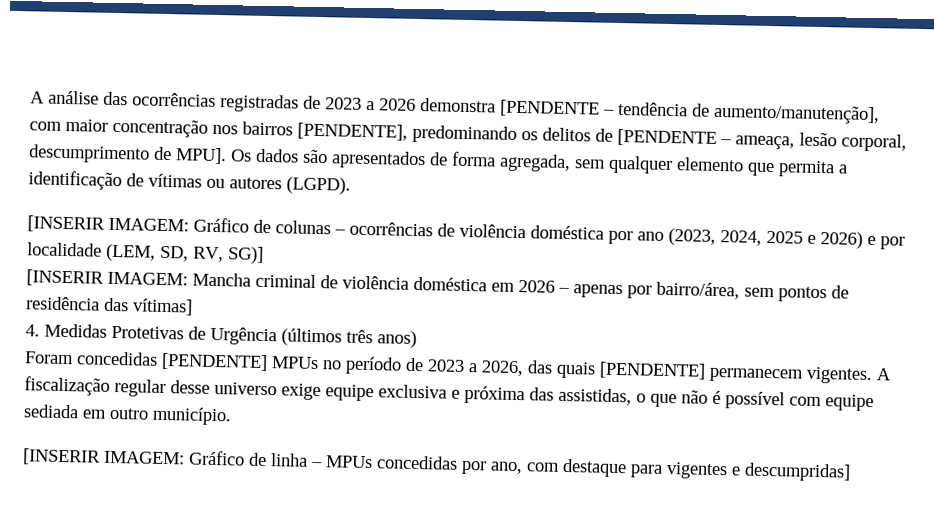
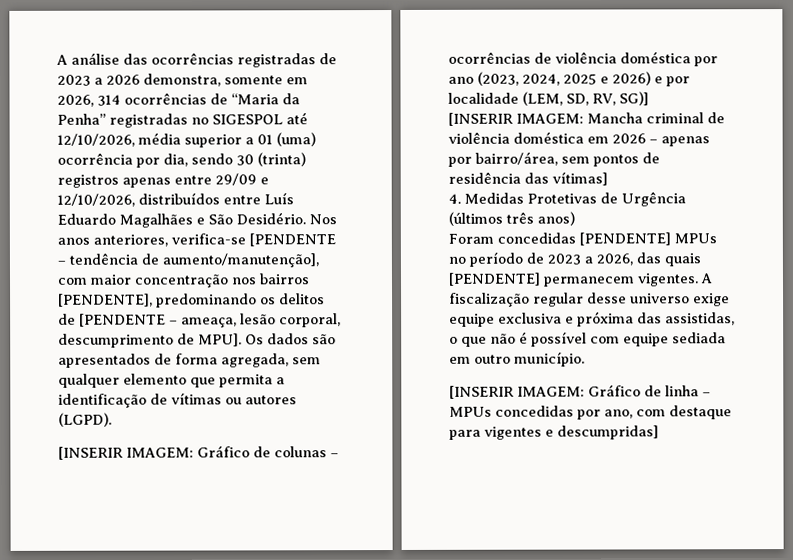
[420,98,496,113] demonstra -> [143,73,308,87] [57,92,300,107] [57,112,308,128] [57,132,316,148] [57,152,306,168] [57,173,269,188] [57,192,294,207] [57,212,337,228] [57,233,246,247] demonstra, somente em 2026, 314 ocorrências de “Maria da Penha” registradas no SIGESPOL até 12/10/2026, média superior a 01 (uma) ocorrência por dia, sendo 30 (trinta) registros apenas entre 29/09 e 12/10/2026, distribuídos entre Luís Eduardo Magalhães e São Desidério. Nos anos anteriores, verifica-se

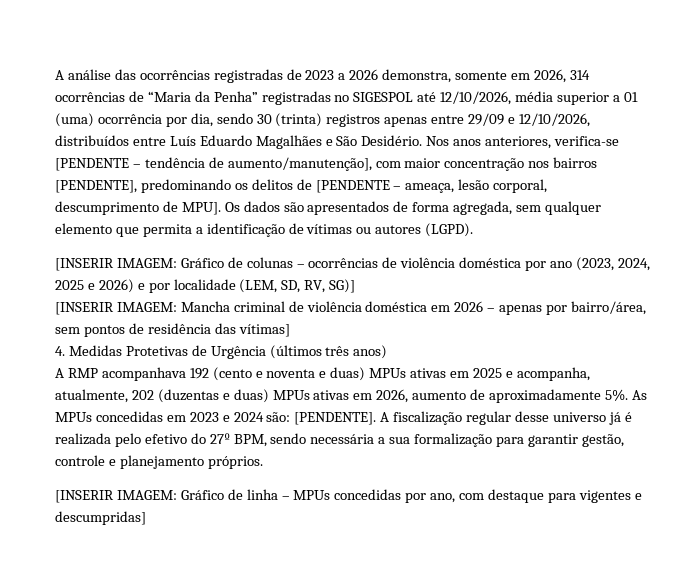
[448,232,717,246] [448,251,701,267] [448,272,699,287] Foram concedidas [PENDENTE] MPUs no período de 2023 a 2026, das quais [PENDENTE] permanecem vigentes. -> [55,367,590,381] [55,389,647,403] [55,411,377,425] A RMP acompanhava 192 (cento e noventa e duas) MPUs ativas em 2025 e acompanha, atualmente, 202 (duzentas e duas) MPUs ativas em 2026, aumento de aproximadamente 5%. As MPUs concedidas em 2023 e 2024 são: [PENDENTE].
[693,293,730,307] [449,311,735,327] [449,331,726,347] [449,351,585,367] exige equipe exclusiva e próxima das assistidas, o que não é possível com equipe sediada em outro município. -> [608,412,632,425] [55,433,624,447] [55,455,263,469] já é realizada pelo efetivo do 27º BPM, sendo necessária a sua formalização para garantir gestão, controle e planejamento próprios.

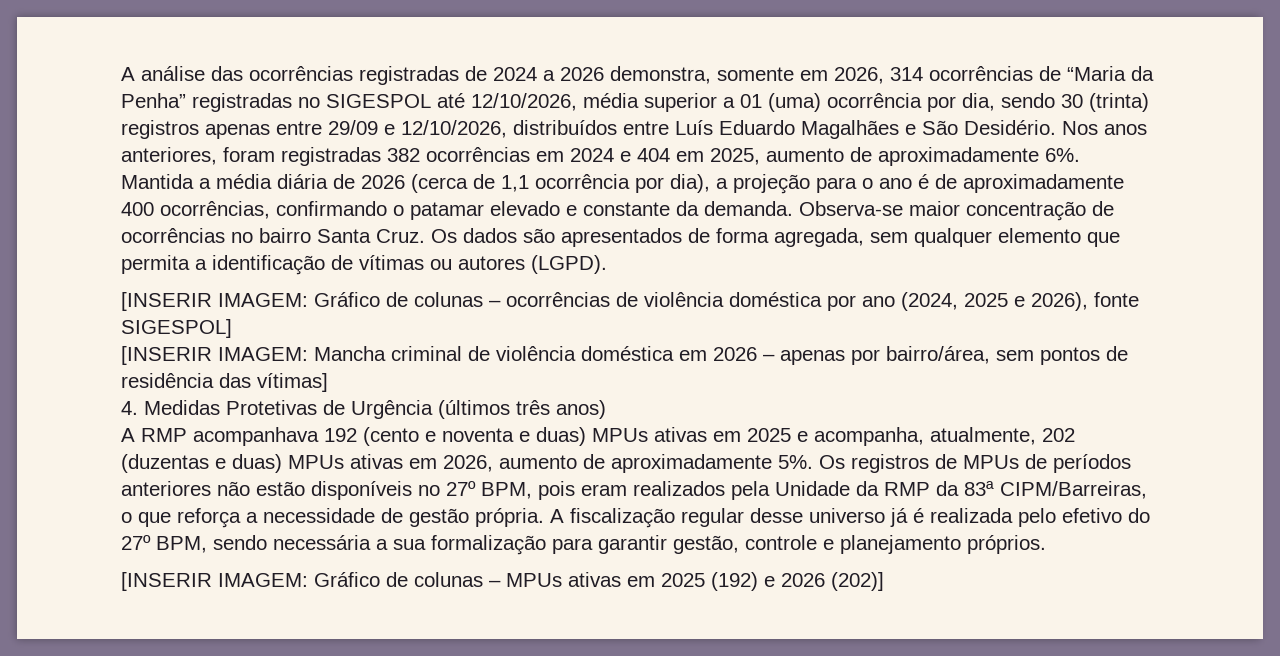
[305,70,335,80] 2023 -> [493,67,537,81] 2024
[554,136,620,146] [55,157,598,171] [55,179,548,193] [55,201,221,215] verifica-se [PENDENTE – tendência de aumento/manutenção], com maior concentração nos bairros [PENDENTE], predominando os delitos de [PENDENTE – ameaça, lesão corporal, descumprimento de MPU]. -> [223,147,1080,166] [121,174,1124,194] [121,201,1114,221] [121,228,425,243] foram registradas 382 ocorrências em 2024 e 404 em 2025, aumento de aproximadamente 6%. Mantida a média diária de 2026 (cerca de 1,1 ocorrência por dia), a projeção para o ano é de aproximadamente 400 ocorrências, confirmando o patamar elevado e constante da demanda. Observa-se maior concentração de ocorrências no bairro Santa Cruz.
[575,257,650,271] [55,279,356,293] (2023, 2024, 2025 e 2026) e por localidade (LEM, SD, RV, SG)] -> [901,292,1139,311] [121,319,232,338] (2024, 2025 e 2026), fonte SIGESPOL]
[631,390,647,400] [55,411,377,425] As MPUs concedidas em 2023 e 2024 são: [PENDENTE]. -> [819,454,1131,473] [121,481,1147,500] [121,508,544,528] Os registros de MPUs de períodos anteriores não estão disponíveis no 27º BPM, pois eram realizados pela Unidade da RMP da 83ª CIPM/Barreiras, o que reforça a necessidade de gestão própria.
[246,489,278,500] linha -> [414,572,483,587] colunas
[334,489,642,503] [55,511,146,525] concedidas por ano, com destaque para vigentes e descumpridas] -> [568,572,884,591] ativas em 2025 (192) e 2026 (202)]

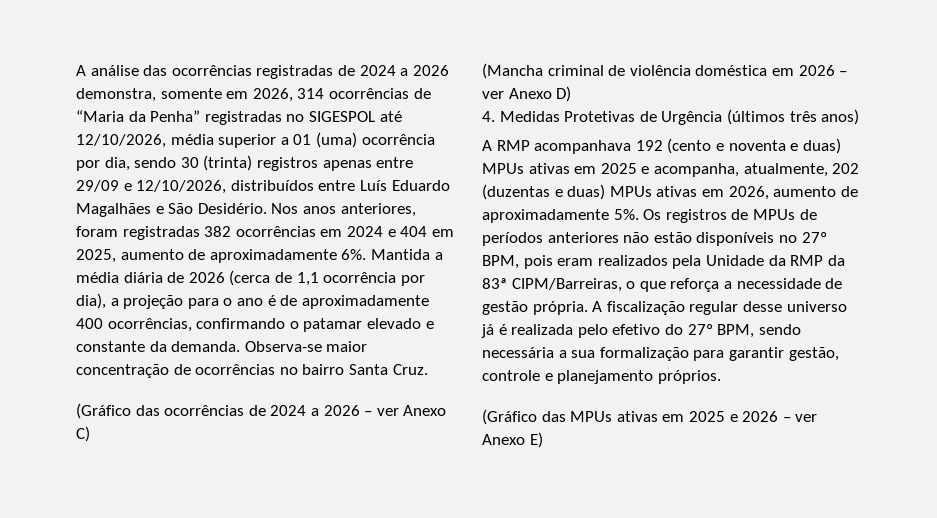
[431,228,1120,247] [121,255,607,275] [121,292,1139,311] [121,319,232,338] [121,346,386,365] Os dados são apresentados de forma agregada, sem qualquer elemento que permita a identificação de vítimas ou autores (LGPD). // [INSERIR IMAGEM: Gráfico de colunas – ocorrências de violência doméstica por ano (2024, 2025 e 2026), fonte SIGESPOL] // [INSERIR IMAGEM: Mancha -> [76,403,447,419] [76,426,90,442] [482,63,543,79] // (Gráfico das ocorrências de 2024 a 2026 – ver Anexo C) // (Mancha
[780,346,1128,365] [121,373,328,392] apenas por bairro/área, sem pontos de residência das vítimas] -> [482,86,572,102] ver Anexo D)
[121,572,758,591] [INSERIR IMAGEM: Gráfico de colunas – MPUs ativas em 2025 (192) -> [482,409,725,425] (Gráfico das MPUs ativas em 2025
[831,572,884,591] (202)] -> [782,414,818,422] [482,432,543,448] – ver Anexo E)

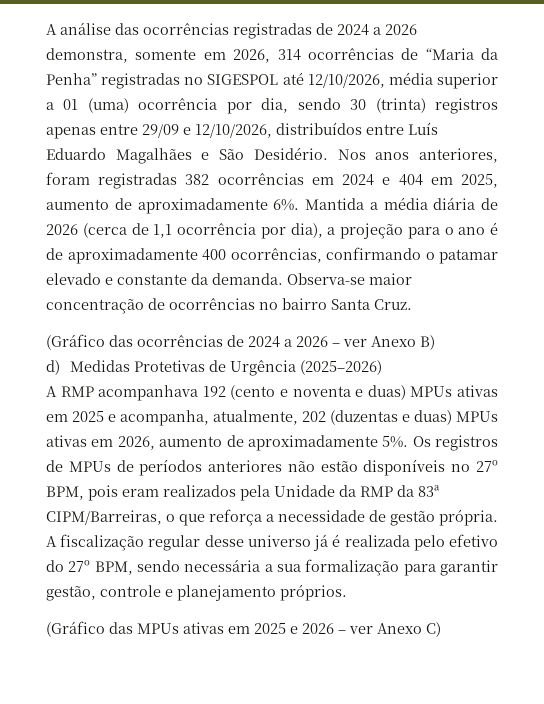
[76,426,90,442] [482,63,848,79] [482,86,572,102] [482,111,495,122] C) // (Mancha criminal de violência doméstica em 2026 – ver Anexo D) // 4. -> [420,335,435,350] [46,360,60,375] B) // d)
[726,109,860,125] (últimos três anos) -> [299,360,382,375] (2025–2026)
[529,432,543,448] E) -> [426,622,441,637] C)

